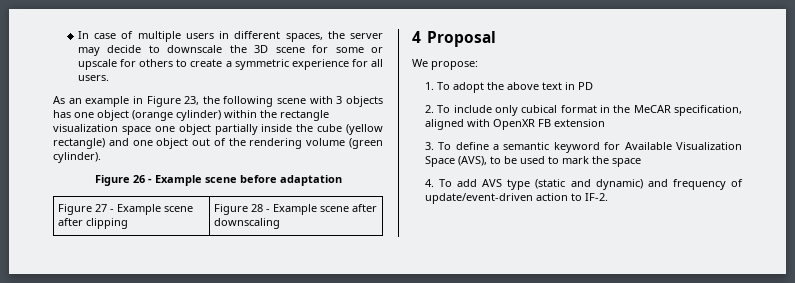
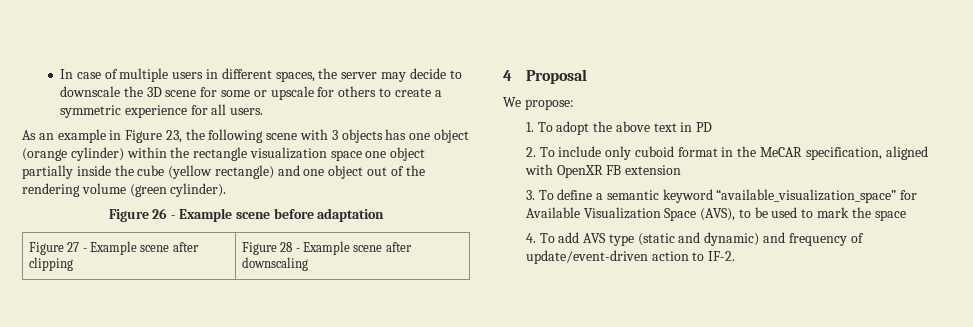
[521,105,558,113] cubical -> [634,146,674,157] cuboid
(600, 147) none -> [716,189,897,203] “available_visualization_space”

